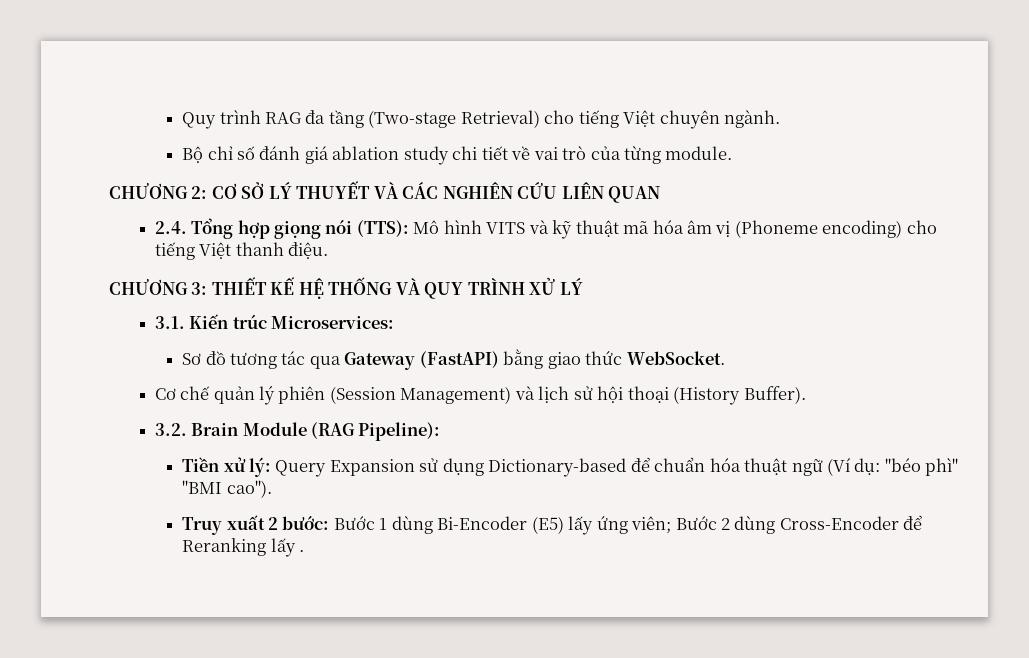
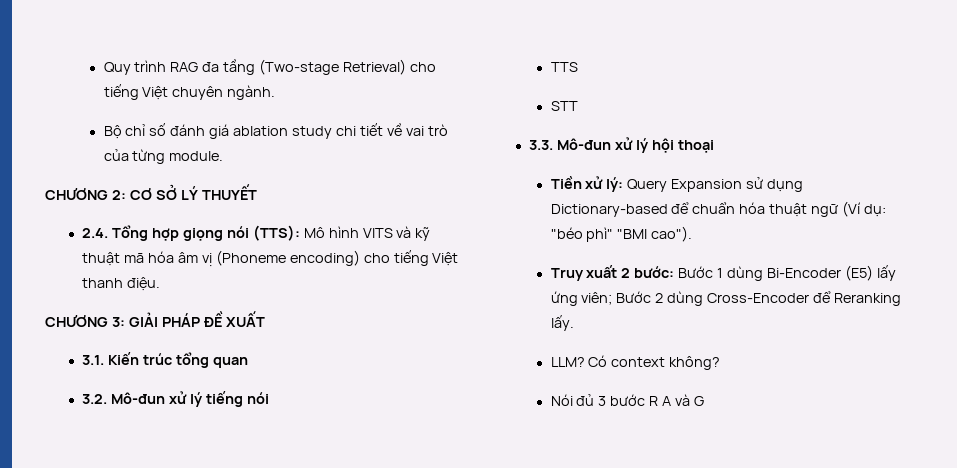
[373,182,661,203] VÀ CÁC NGHIÊN CỨU LIÊN QUAN -> (257, 192) none
[211,277,583,299] [154,314,394,329] [182,349,725,370] [154,386,806,405] [154,422,441,441] THIẾT KẾ HỆ THỐNG VÀ QUY TRÌNH XỬ LÝ // 3.1. Kiến trúc Microservices: // Sơ đồ tương tác qua Gateway (FastAPI) bằng giao thức WebSocket. // Cơ chế quản lý phiên (Session Management) và lịch sử hội thoại (History Buffer). // 3.2. Brain Module (RAG Pipeline): -> [128,311,265,327] [82,352,248,368] [82,391,269,407] [550,62,578,72] [550,101,578,111] [529,137,714,153] GIẢI PHÁP ĐỀ XUẤT // 3.1. Kiến trúc tổng quan // 3.2. Mô-đun xử lý tiếng nói // TTS // STT // 3.3. Mô-đun xử lý hội thoại
[270,538,304,557] lấy . -> [550,315,574,331] [550,355,721,370] [550,394,704,406] lấy. // LLM? Có context không? // Nói đủ 3 bước R A và G

